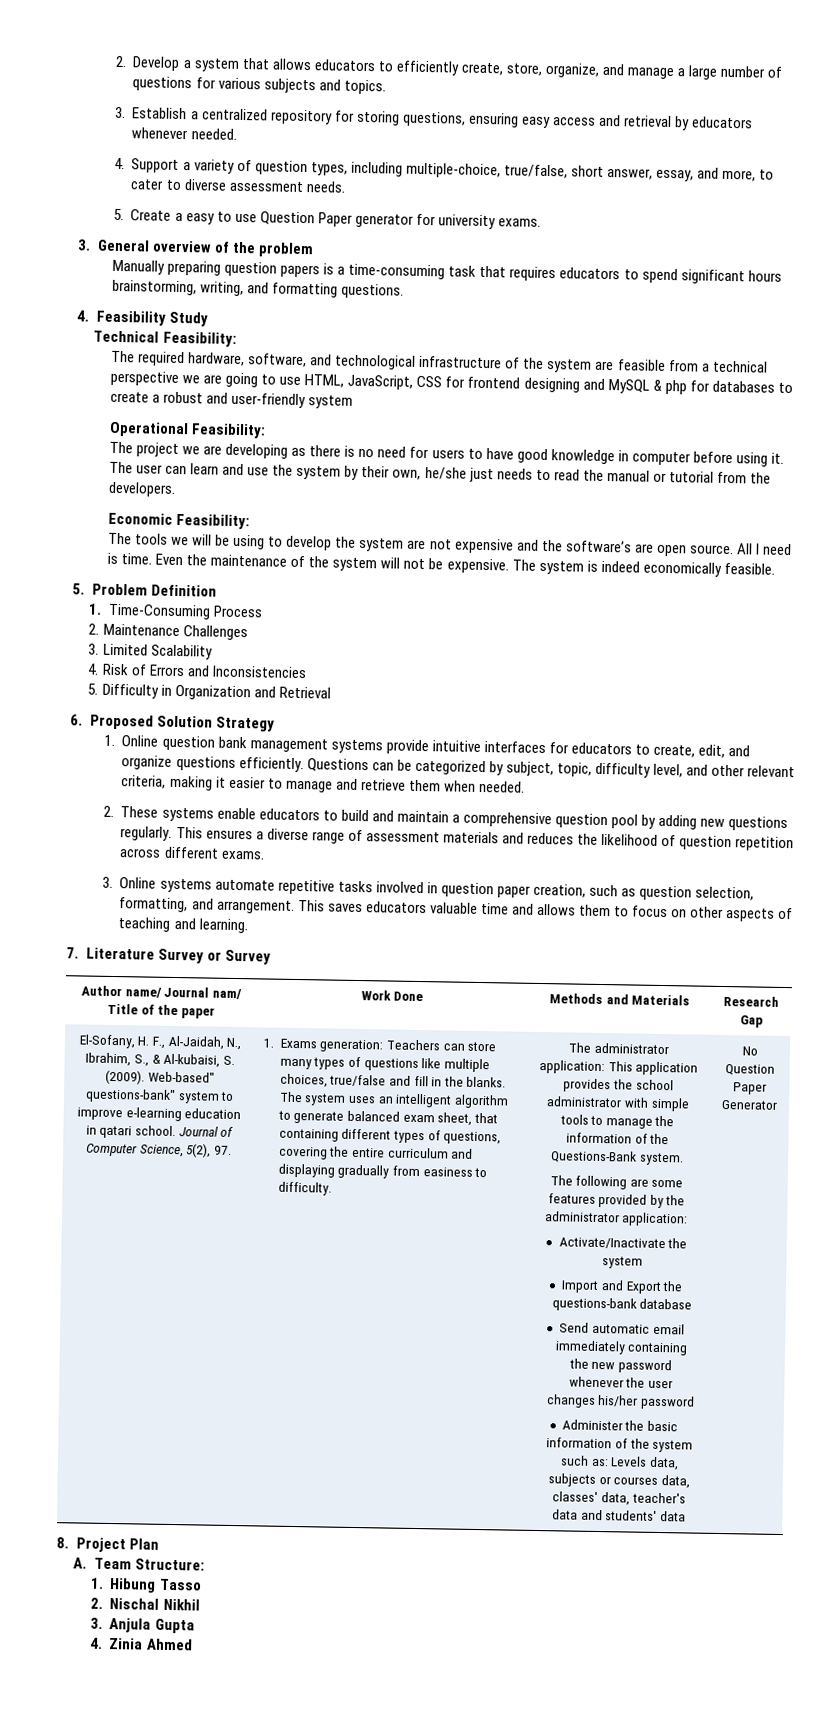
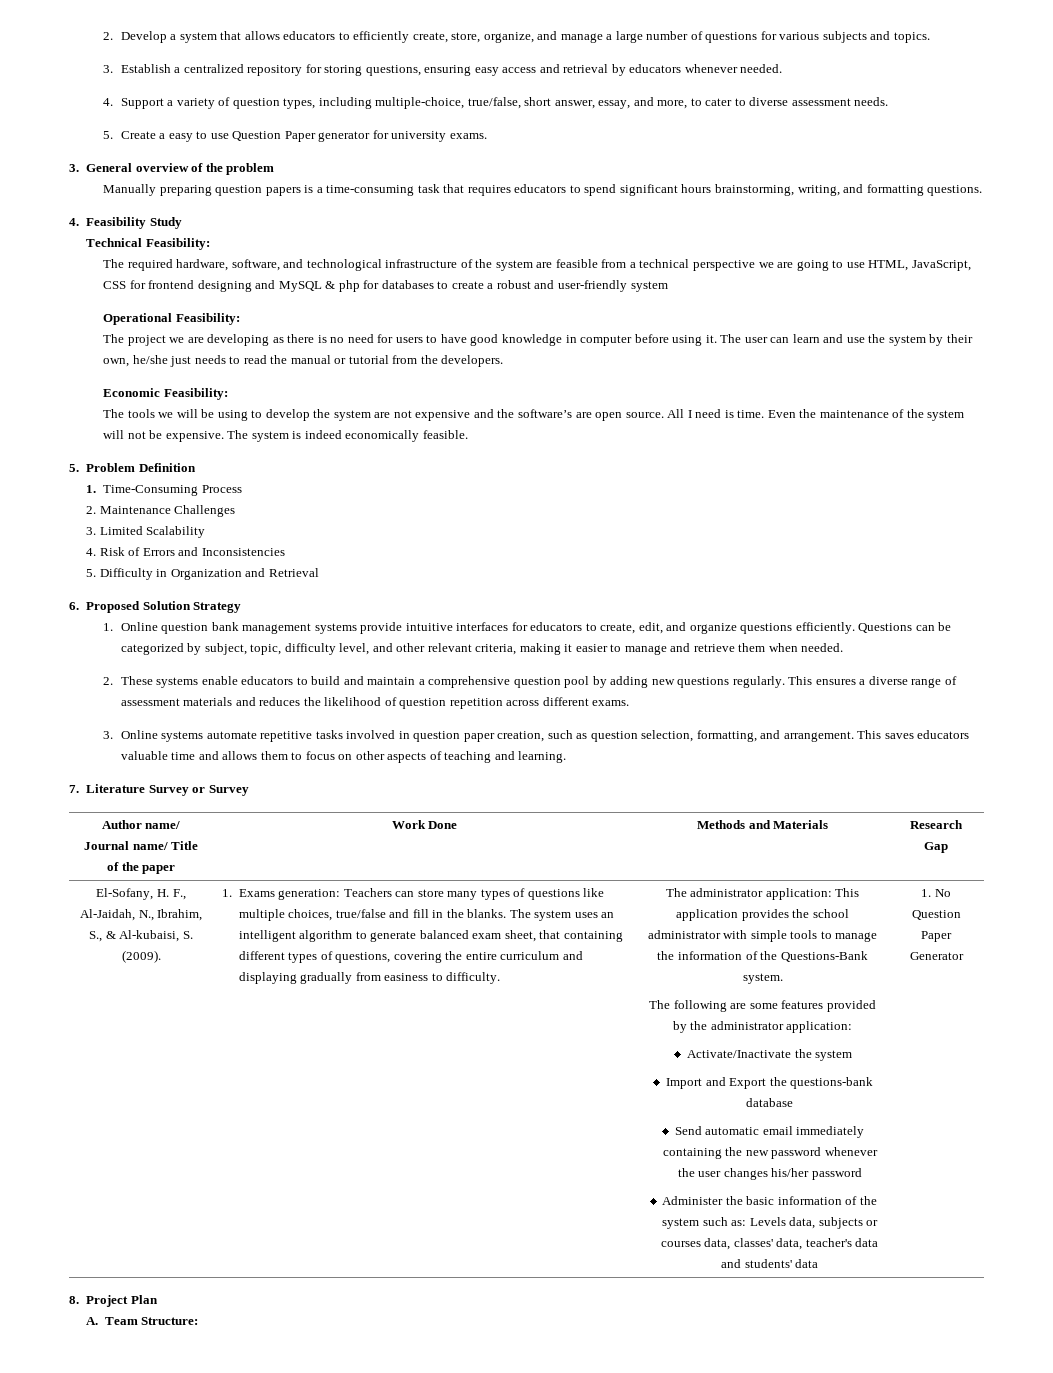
[211,988,242,1000] nam/ -> [132,842,168,850] name/
[147,1071,215,1083] [84,1088,235,1104] [76,1107,242,1122] [85,1125,235,1139] [86,1143,232,1158] Web-based" questions-bank" system to improve e-learning education in qatari school. Journal of Computer Science, 5(2), 97. -> (161, 956) none
(686, 1516) none -> [921,889,932,897] 1.
[89,1577,202,1593] [89,1597,200,1611] [89,1617,195,1634] [88,1637,193,1651] // 1. Hibung Tasso // 2. Nischal Nikhil // 3. Anjula Gupta // 4. Zinia Ahmed -> (199, 1321) none

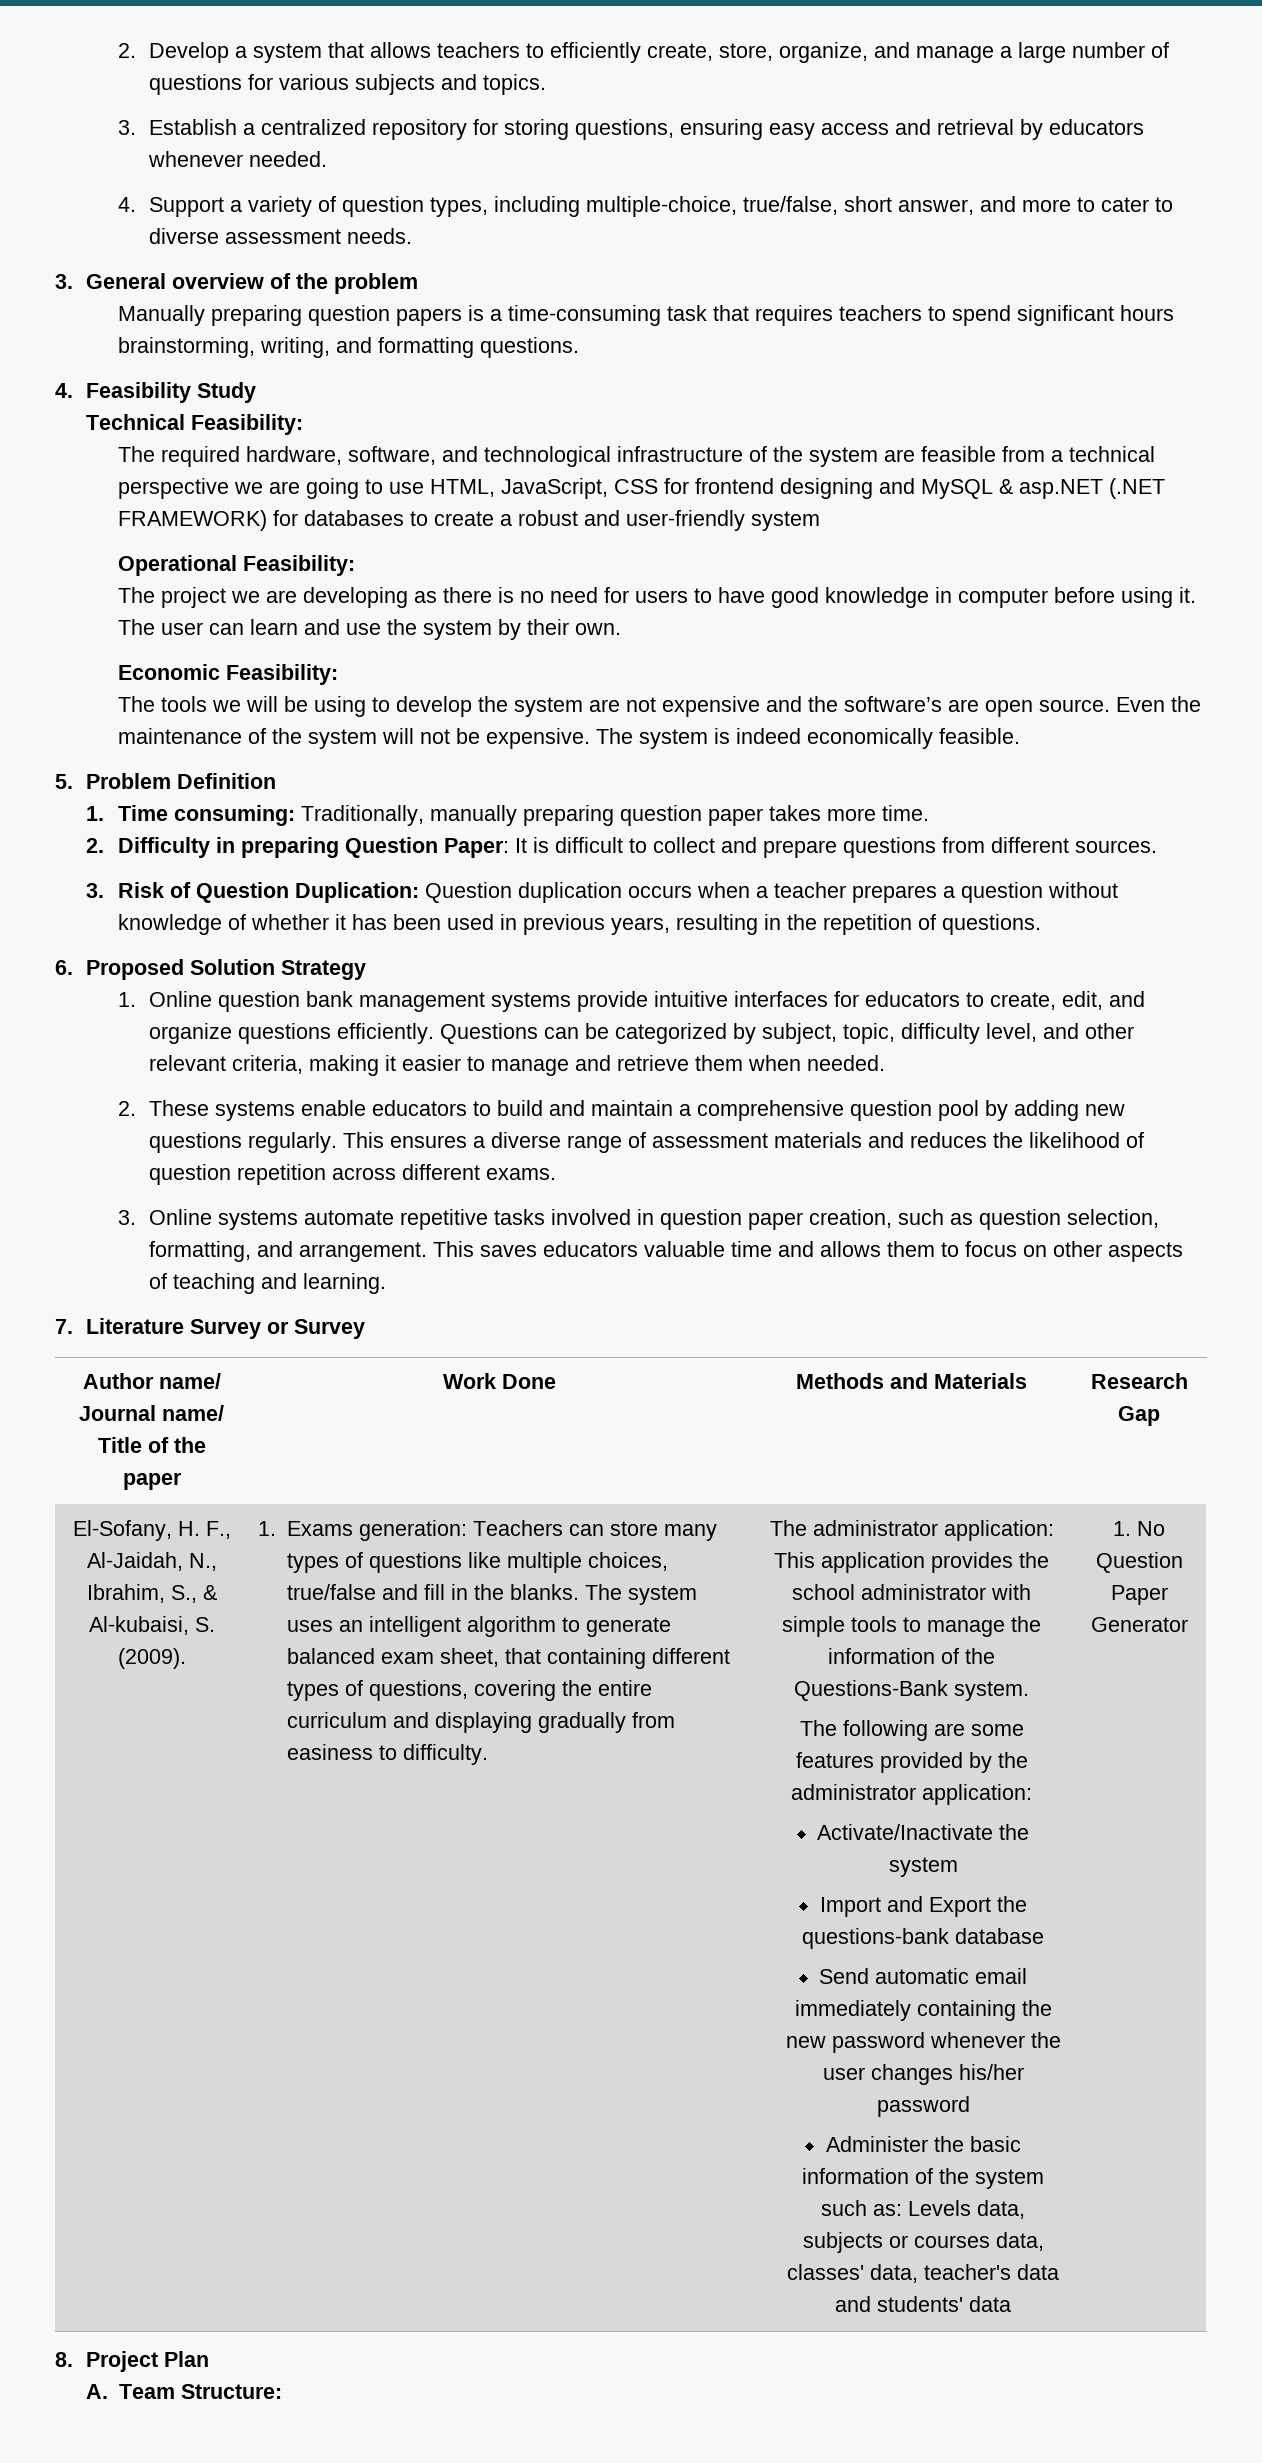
[283,31,336,40] educators -> [437,42,521,58] teachers
[598,97,688,109] essay, and more, -> [980,196,1072,212] and more
[103,130,487,142] // 5. Create a easy to use Question Paper generator for university exams. -> (413, 236) none
[514,184,567,193] educators -> [838,305,922,321] teachers
[338,280,360,292] php -> [1018,478,1165,499] [117,510,267,531] asp.NET (.NET FRAMEWORK)
[103,355,504,367] own, he/she just needs to read the manual or tutorial from the developers. -> [574,623,621,635] own.
[667,409,765,418] All I need is time. -> (1110, 705) none
[103,485,242,496] [86,505,236,517] [86,526,206,538] [86,547,285,556] [86,568,319,580] Time-Consuming Process // 2. Maintenance Challenges // 3. Limited Scalability // 4. Risk of Errors and Inconsistencies // 5. Difficulty in Organization and Retrieval -> [117,805,929,826] [86,837,1157,858] [86,882,1118,903] [117,914,1041,935] Time consuming: Traditionally, manually preparing question paper takes more time. // 2. Difficulty in preparing Question Paper: It is difficult to collect and prepare questions from different sources. // 3. Risk of Question Duplication: Question duplication occurs when a teacher prepares a question without knowledge of whether it has been used in previous years, resulting in the repetition of questions.

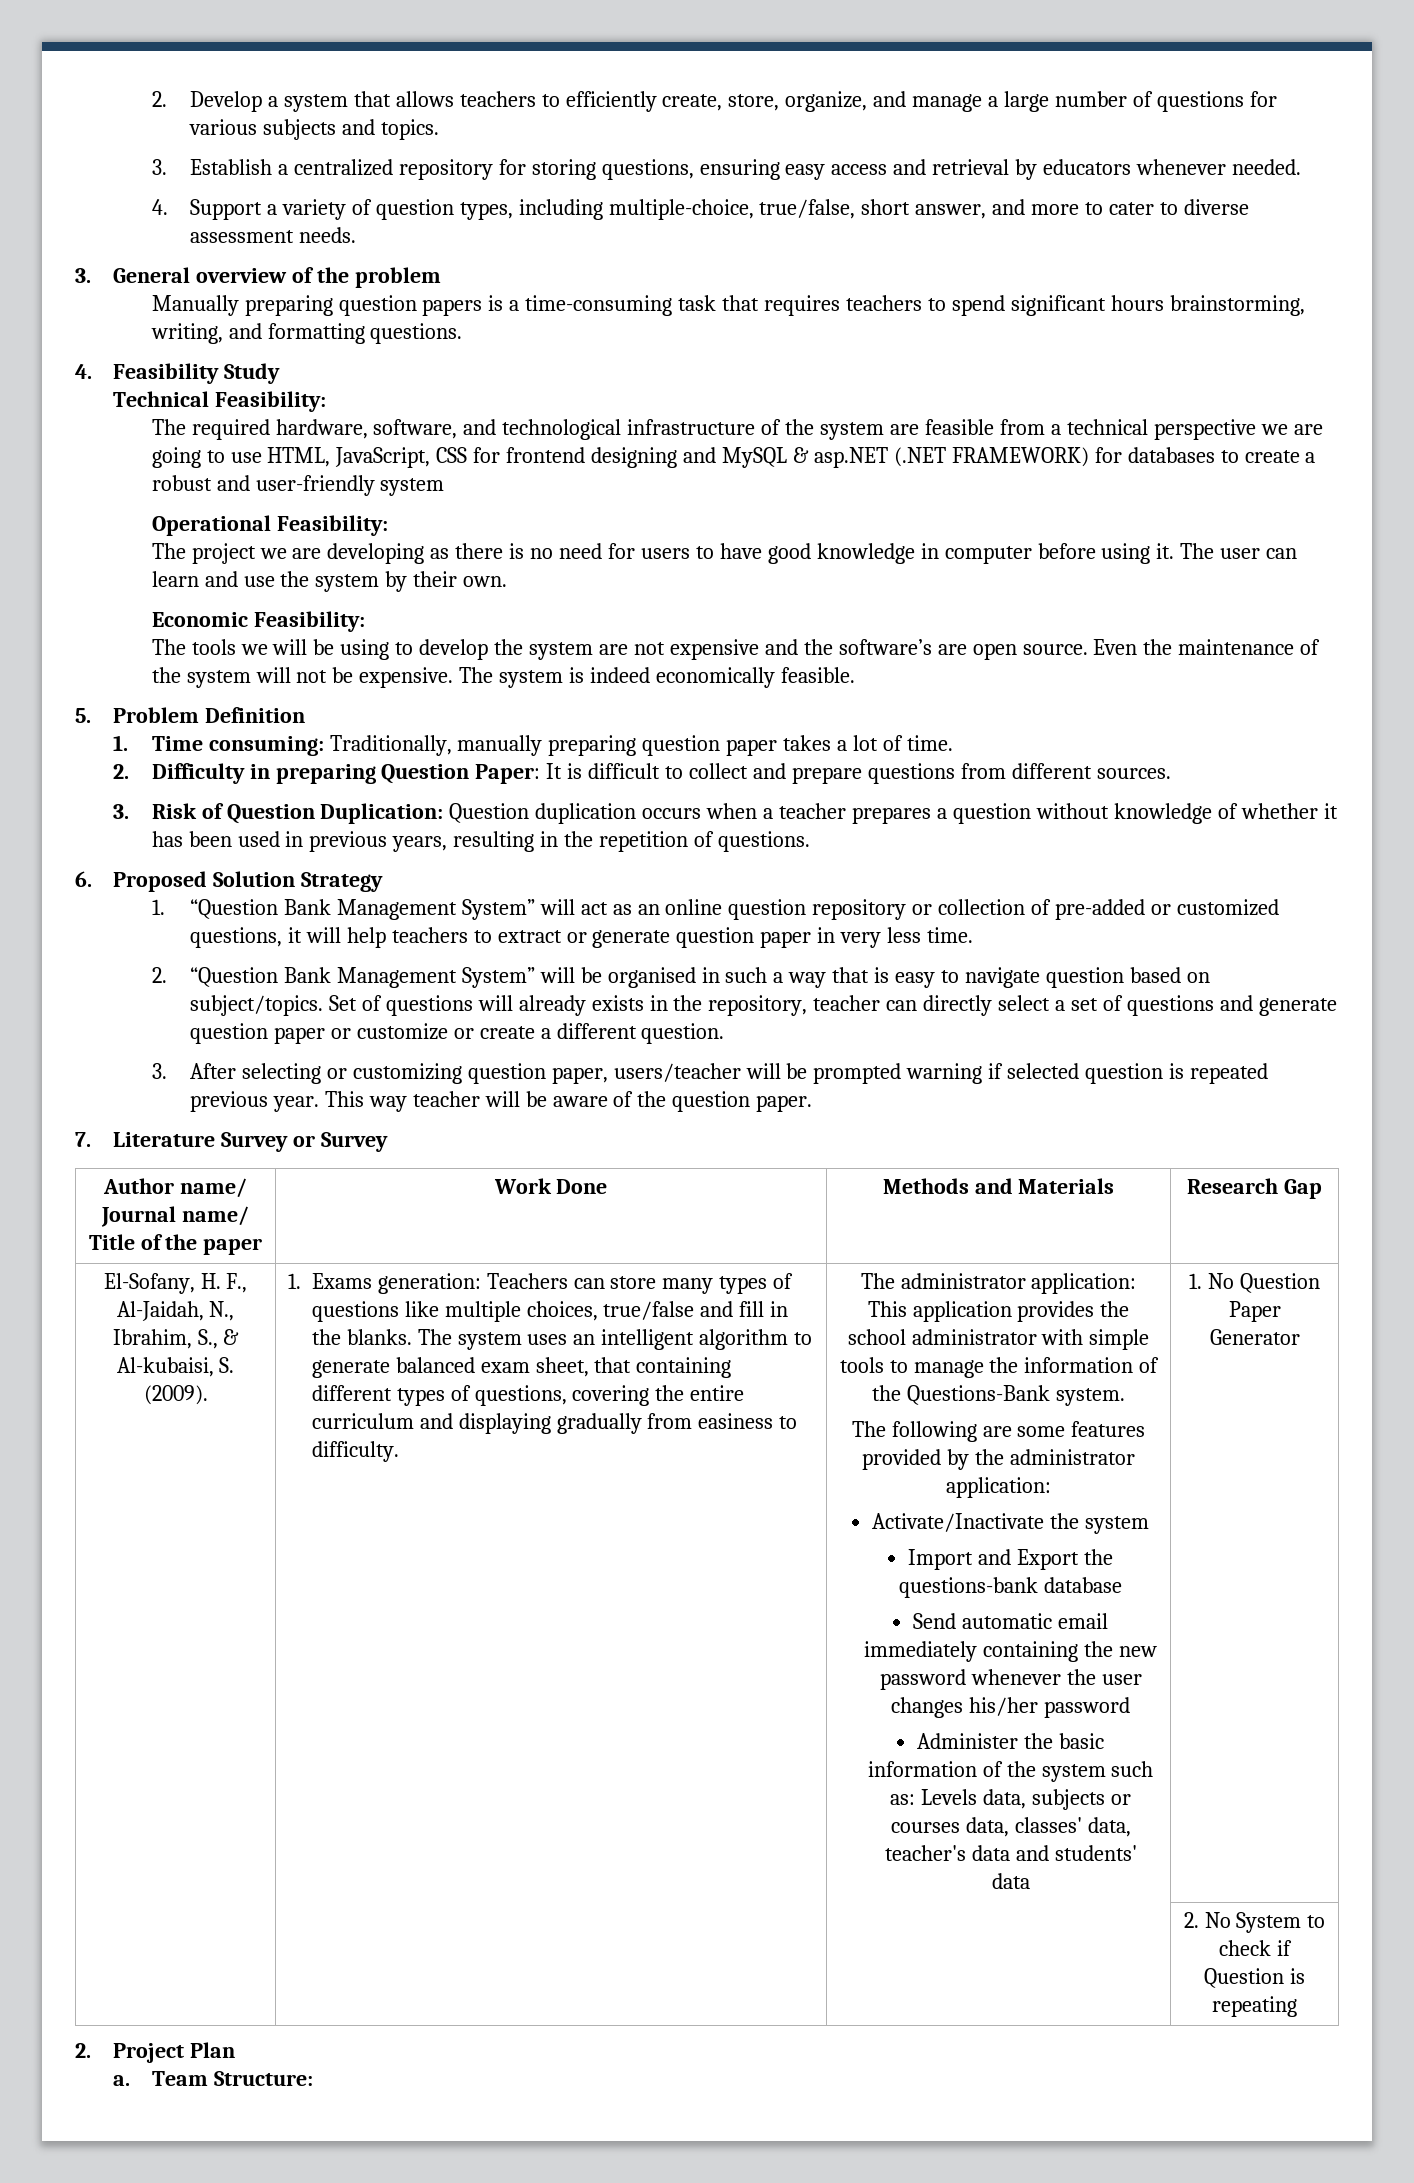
[826,808,876,821] more -> [837,735,904,751] a lot of
[149,991,1146,1012] [149,1023,1135,1044] [149,1055,886,1076] [117,1100,1126,1121] [149,1132,1145,1153] [149,1164,557,1185] [117,1209,1160,1230] [149,1241,1184,1262] [149,1273,387,1294] Online question bank management systems provide intuitive interfaces for educators to create, edit, and organize questions efficiently. Questions can be categorized by subject, topic, difficulty level, and other relevant criteria, making it easier to manage and retrieve them when needed. // 2. These systems enable educators to build and maintain a comprehensive question pool by adding new questions regularly. This ensures a diverse range of assessment materials and reduces the likelihood of question repetition across different exams. // 3. Online systems automate repetitive tasks involved in question paper creation, such as question selection, formatting, and arrangement. This saves educators valuable time and allows them to focus on other aspects of teaching and learning. -> [189,899,1279,920] [189,927,974,948] [151,967,1210,988] [189,995,1337,1016] [189,1023,725,1044] [151,1063,1269,1084] [189,1091,813,1112] “Question Bank Management System” will act as an online question repository or collection of pre-added or customized questions, it will help teachers to extract or generate question paper in very less time. // 2. “Question Bank Management System” will be organised in such a way that is easy to navigate question based on subject/topics. Set of questions will already exists in the repository, teacher can directly select a set of questions and generate question paper or customize or create a different question. // 3. After selecting or customizing question paper, users/teacher will be prompted warning if selected question is repeated previous year. This way teacher will be aware of the question paper.
[55,2352,73,2367] // 8. -> [1183,1912,1326,1933] [1219,1940,1292,1956] [1204,1968,1305,1988] [1212,1996,1297,2017] [75,2043,91,2058] // | | | 2. No System to check if Question is repeating // 2.
[86,2384,109,2399] A. -> [113,2075,131,2086] a.

